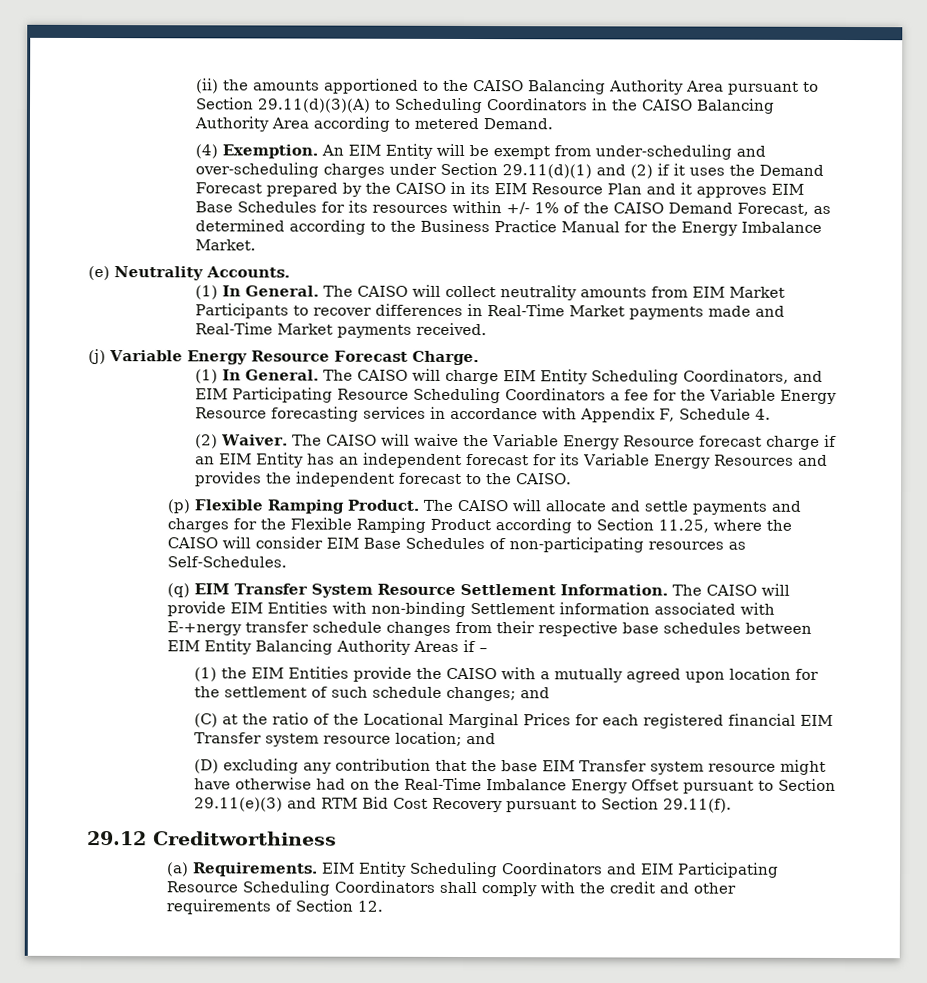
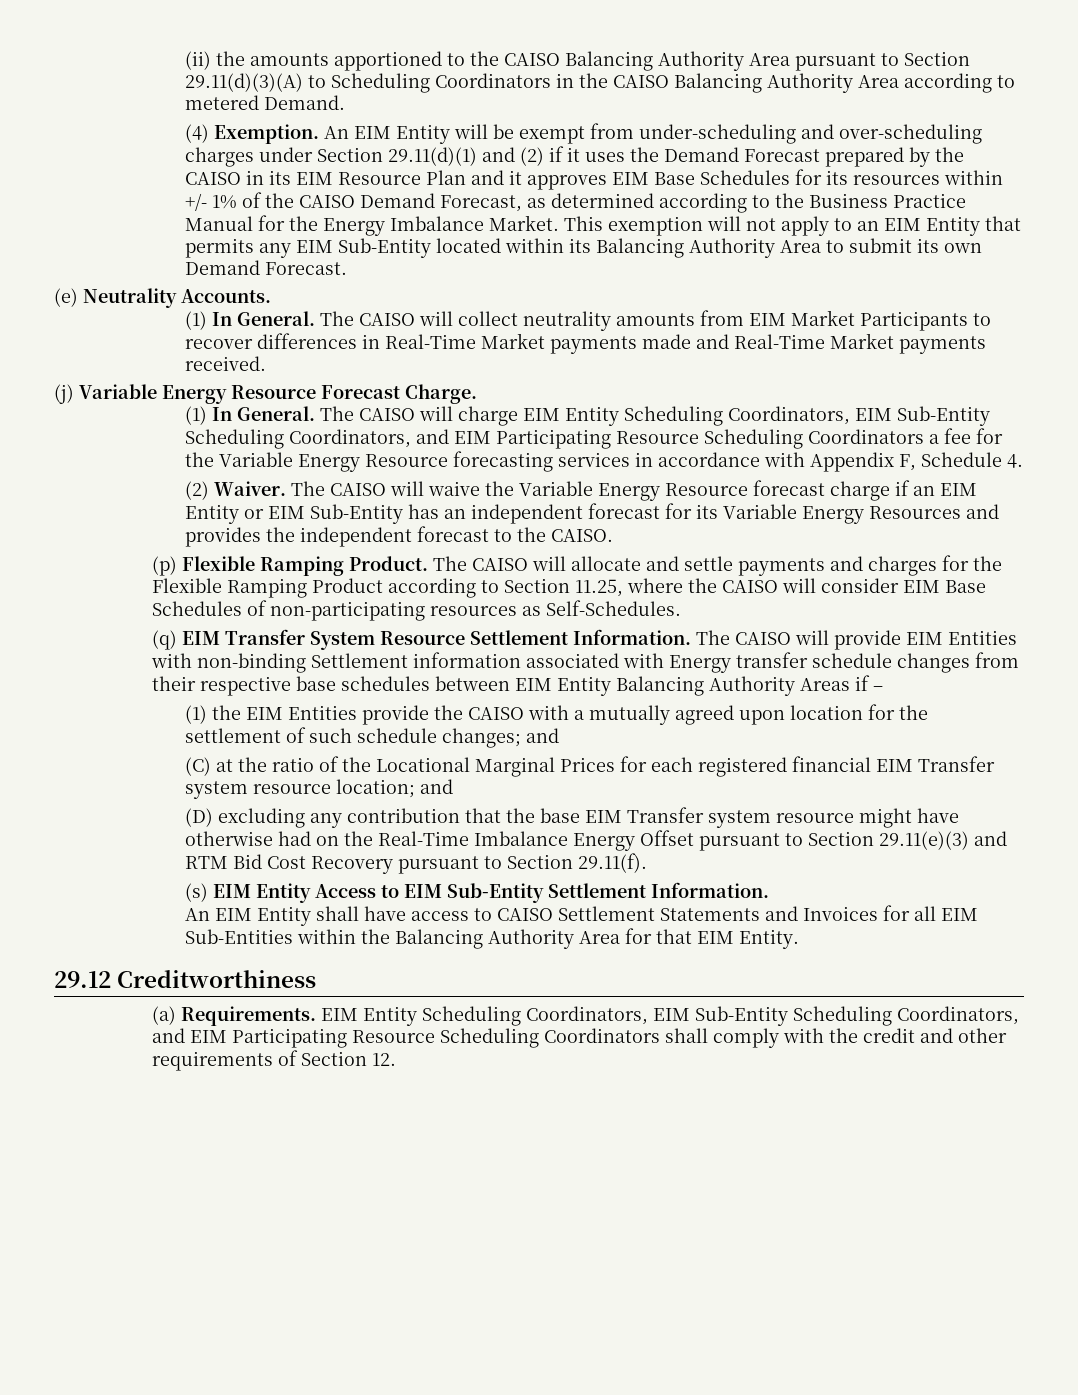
(257, 245) none -> [563,216,1021,236] [184,238,982,258] [184,260,347,275] This exemption will not apply to an EIM Entity that permits any EIM Sub-Entity located within its Balancing Authority Area to submit its own Demand Forecast.
(790, 376) none -> [854,406,990,426] [184,429,411,449] EIM Sub-Entity Scheduling Coordinators,
(305, 460) none -> [243,504,403,524] or EIM Sub-Entity
[167,621,243,636] E-+nergy -> [669,655,732,673] Energy
(733, 805) none -> [184,882,769,903] [184,905,978,926] [184,928,799,949] // (s) EIM Entity Access to EIM Sub-Entity Settlement Information. // An EIM Entity shall have access to CAISO Settlement Statements and Invoices for all EIM Sub-Entities within the Balancing Authority Area for that EIM Entity.
[501,862,604,875] Coordinators -> [526,1006,1020,1026] Coordinators, EIM Sub-Entity Scheduling Coordinators,

